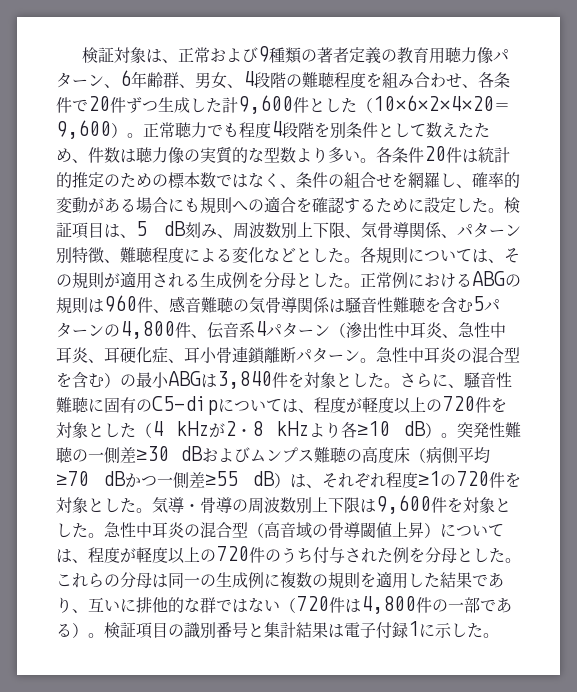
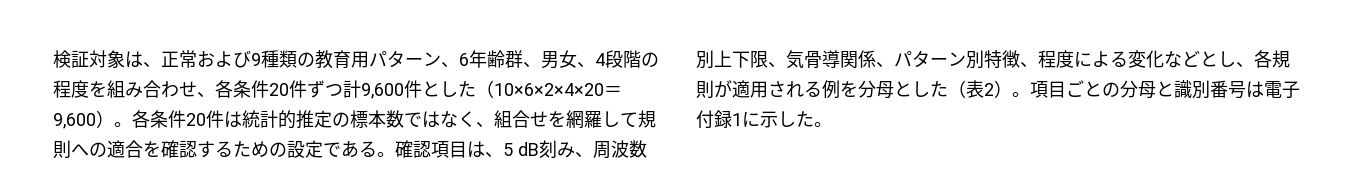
[316,47,493,64] 著者定義の教育用聴力像 -> [315,50,369,69] 教育用
[302,72,335,88] 難聴 -> (659, 59) none
[72,99,88,112] で -> (269, 89) none
[158,97,222,113] 生成した -> (343, 90) none
[143,121,490,138] [56,147,376,164] 正常聴力でも程度4段階を別条件として数えたため、件数は聴力像の実質的な型数より多い。 -> (132, 124) none
[120,173,168,188] ための -> (350, 119) none
[296,172,344,188] 条件の -> (494, 125) none
[456,172,520,188] [56,197,200,213] 、確率的変動がある場合にも -> [620,112,638,127] て
[408,197,520,213] [56,222,72,238] に設定した。検証 -> [269,140,431,158] の設定である。確認
[120,247,153,263] 難聴 -> (1038, 65) none
[328,247,520,264] [56,274,72,287] た。各規則については、その -> [1236,50,1272,68] 、各
[200,271,521,288] [56,295,500,314] [56,321,506,339] [56,346,520,364] [56,371,512,389] [56,396,507,415] [56,421,521,438] [56,446,490,464] [56,471,521,489] [56,495,511,514] [56,521,504,538] [56,546,521,564] [56,571,504,589] [56,596,512,614] [56,622,328,639] 生成例を分母とした。正常例におけるABGの規則は960件、感音難聴の気骨導関係は騒音性難聴を含む5パターンの4,800件、伝音系4パターン（滲出性中耳炎、急性中耳炎、耳硬化症、耳小骨連鎖離断パターン。急性中耳炎の混合型を含む）の最小ABGは3,840件を対象とした。さらに、騒音性難聴に固有のC5-dipについては、程度が軽度以上の720件を対象とした（4 kHzが2・8 kHzより各≥10 dB）。突発性難聴の一側差≥30 dBおよびムンプス難聴の高度床（病側平均≥70 dBかつ一側差≥55 dB）は、それぞれ程度≥1の720件を対象とした。気導・骨導の周波数別上下限は9,600件を対象とした。急性中耳炎の混合型（高音域の骨導閾値上昇）については、程度が軽度以上の720件のうち付与された例を分母とした。これらの分母は同一の生成例に複数の規則を適用した結果であり、互いに排他的な群ではない（720件は4,800件の一部である）。検証項目の識別番号と集計結果 -> [822,80,1246,99] 例を分母とした（表2）。項目ごとの分母と識別番号

